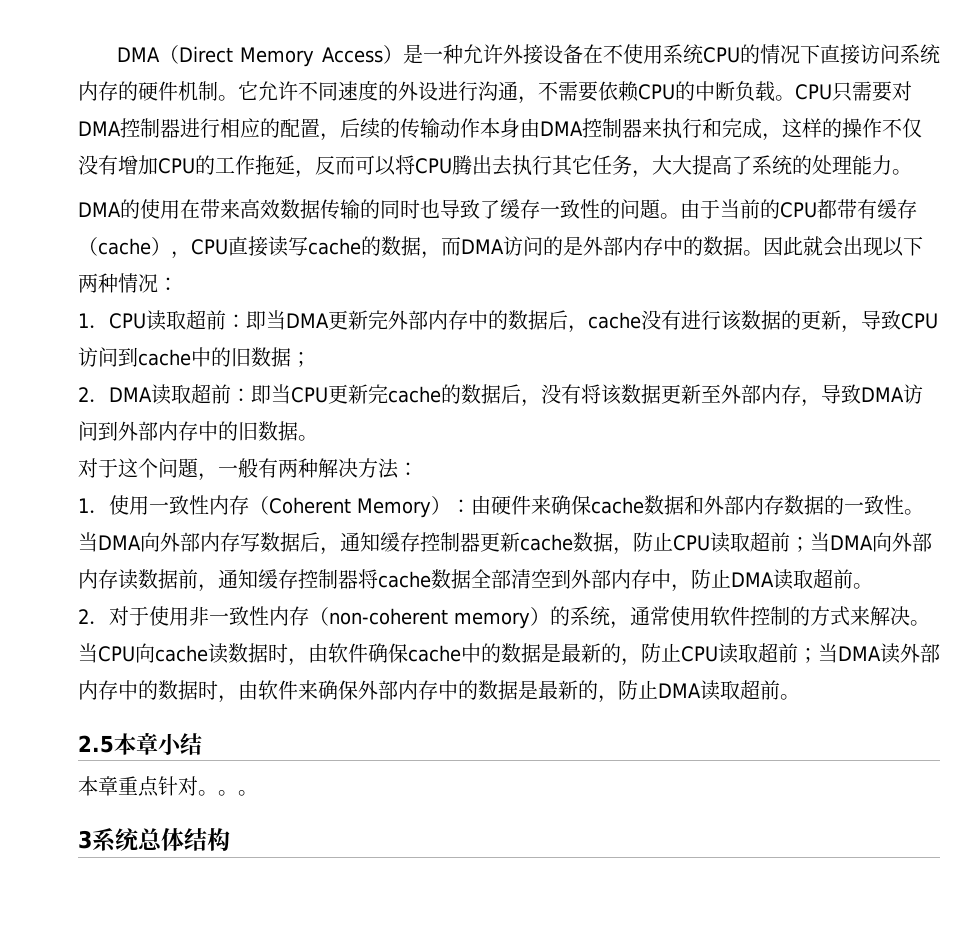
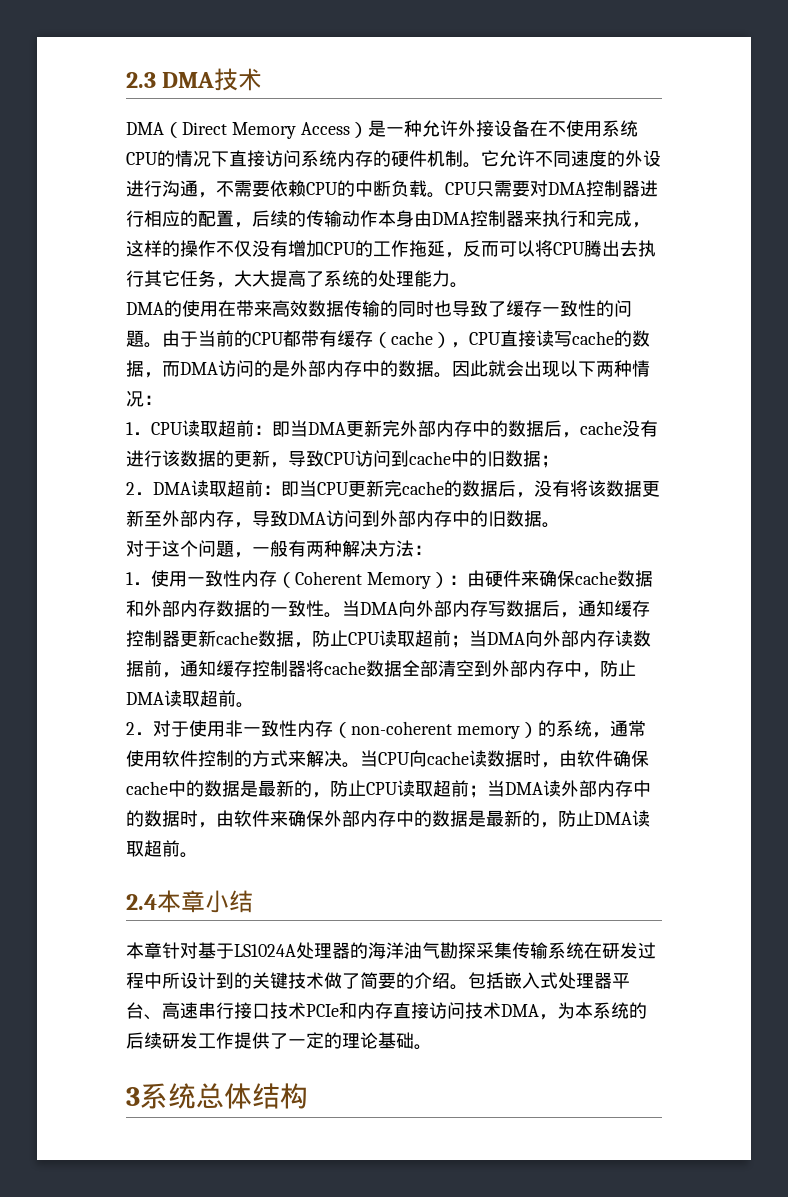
(116, 54) none -> [126,68,263,91] 2.3 DMA技术 //
[78,735,114,753] 2.5 -> [126,894,157,910] 2.4
[118,776,238,797] 重点针对。。 -> [162,942,656,959] [126,972,630,990] [126,1002,647,1020] [126,1032,414,1049] 针对基于LS1024A处理器的海洋油气勘探采集传输系统在研发过程中所设计到的关键技术做了简要的介绍。包括嵌入式处理器平台、高速串行接口技术PCIe和内存直接访问技术DMA，为本系统的后续研发工作提供了一定的理论基础

